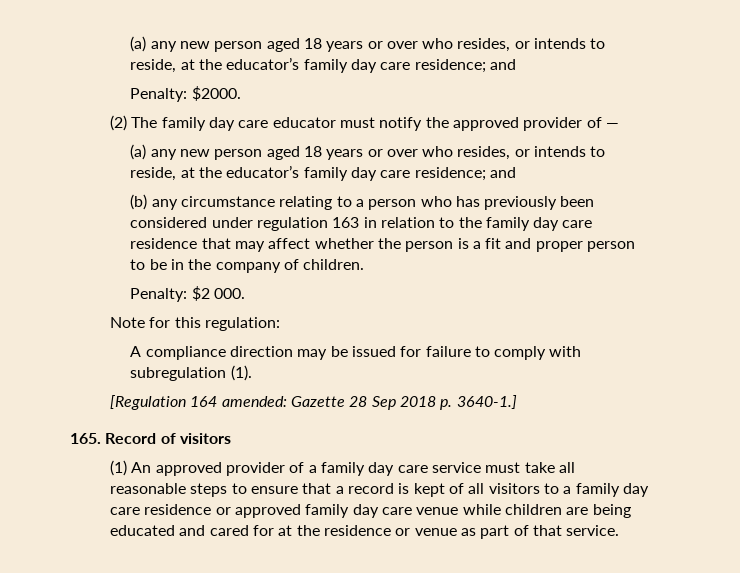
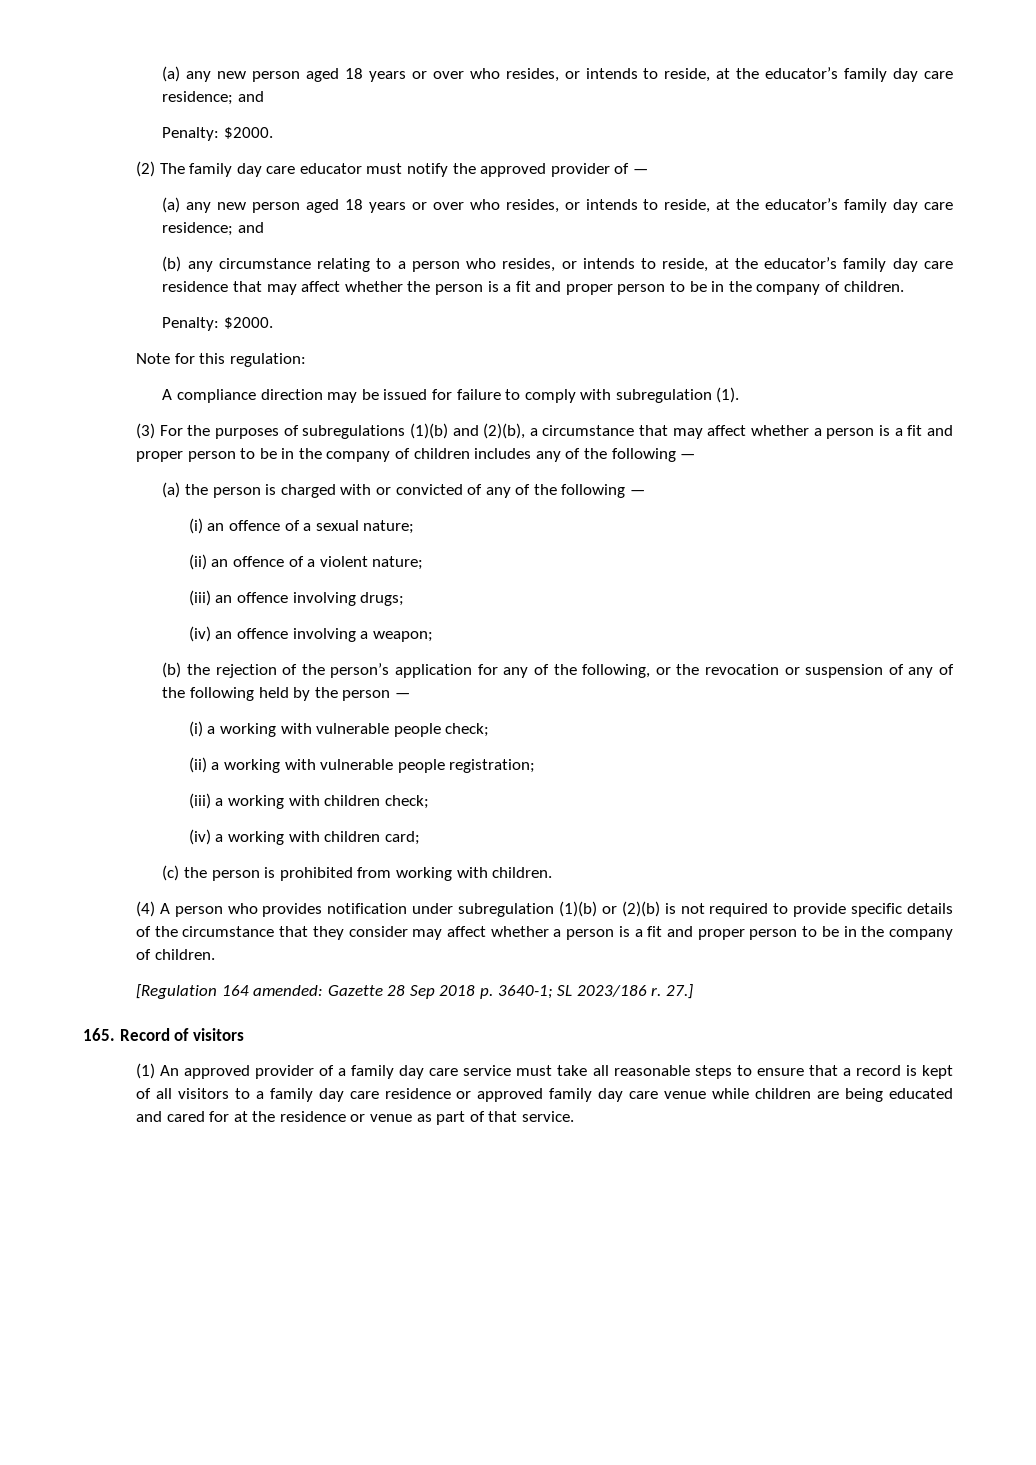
[455,196,595,210] [130,217,482,231] has previously been considered under regulation 163 in relation to the -> [502,257,838,272] resides, or intends to reside, at the educator’s
[191,286,245,301] $2 000. -> [223,317,273,329] $2000.
(252, 373) none -> [135,423,953,439] [135,448,696,462] [162,482,646,498] [188,518,415,534] [188,554,424,570] [188,590,405,606] [188,626,433,642] [162,662,954,678] [162,687,410,701] [188,721,490,737] [188,757,536,773] [188,793,429,809] [188,829,420,845] [162,865,553,881] [135,901,953,917] [135,926,954,940] [135,949,215,960] // (3) For the purposes of subregulations (1)(b) and (2)(b), a circumstance that may affect whether a person is a fit and proper person to be in the company of children includes any of the following — // (a) the person is charged with or convicted of any of the following — // (i) an offence of a sexual nature; // (ii) an offence of a violent nature; // (iii) an offence involving drugs; // (iv) an offence involving a weapon; // (b) the rejection of the person’s application for any of the following, or the revocation or suspension of any of the following held by the person — // (i) a working with vulnerable people check; // (ii) a working with vulnerable people registration; // (iii) a working with children check; // (iv) a working with children card; // (c) the person is prohibited from working with children. // (4) A person who provides notification under subregulation (1)(b) or (2)(b) is not required to provide specific details of the circumstance that they consider may affect whether a person is a fit and proper person to be in the company of children.
[456,395,517,409] 3640-1.] -> [497,984,694,999] 3640-1; SL 2023/186 r. 27.]

